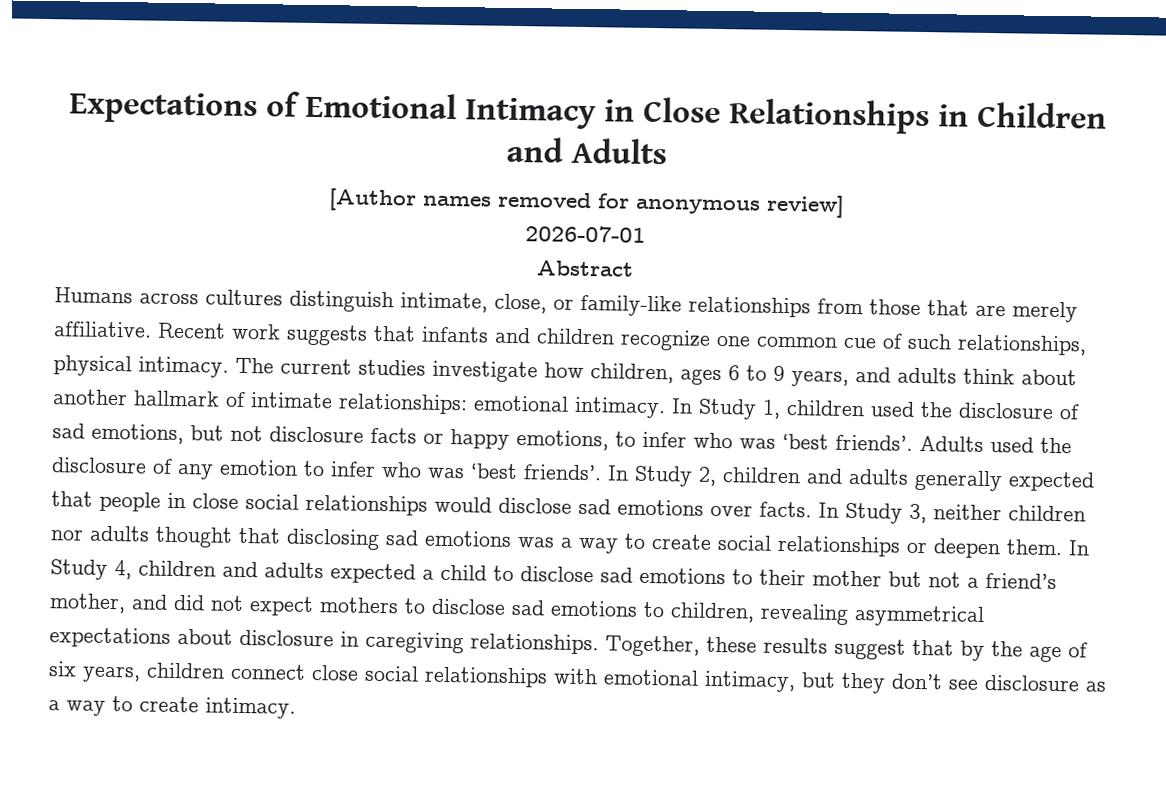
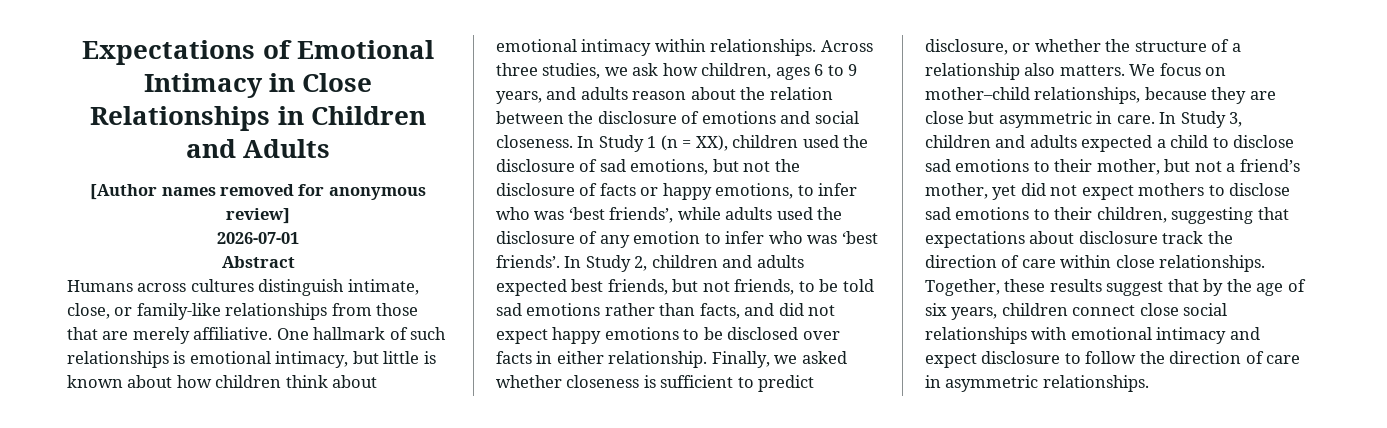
[157,322,1087,356] [53,355,538,383] Recent work suggests that infants and children recognize one common cue of such relationships, physical intimacy. The current studies investigate -> [276,327,447,340] [67,351,436,368] [67,375,378,388] [496,39,873,56] [496,63,659,79] One hallmark of such relationships is emotional intimacy, but little is known about how children think about emotional intimacy within relationships. Across three studies, we ask
[963,368,1077,386] [52,389,781,420] think about another hallmark of intimate relationships: emotional intimacy. In Study 1, -> [632,87,833,100] [496,111,859,124] [496,135,728,152] reason about the relation between the disclosure of emotions and social closeness. In Study 1 (n = XX),
[269,426,364,443] disclosure -> [774,159,800,172] [496,183,598,196] the disclosure of
[835,434,984,452] friends’. Adults -> [609,207,773,223] friends’, while adults
[914,469,1095,492] [51,491,1086,524] [50,525,1090,559] [50,559,132,580] generally expected that people in close social relationships would disclose sad emotions over facts. In Study 3, neither children nor adults thought that disclosing sad emotions was a way to create social relationships or deepen them. In Study 4, -> [496,279,874,296] [496,303,836,319] [496,327,840,344] [496,351,847,368] [496,375,815,392] [925,39,1241,55] [925,63,1227,80] [925,87,1276,104] [925,111,1243,128] expected best friends, but not friends, to be told sad emotions rather than facts, and did not expect happy emotions to be disclosed over facts in either relationship. Finally, we asked whether closeness is sufficient to predict disclosure, or whether the structure of a relationship also matters. We focus on mother–child relationships, because they are close but asymmetric in care. In Study 3,
[812,570,882,587] mother -> [1096,159,1160,175] mother,
[131,594,168,610] and -> [992,185,1017,200] yet
[670,602,985,627] [49,627,464,654] children, revealing asymmetrical expectations about disclosure in caregiving -> [1054,207,1289,224] [925,231,1233,248] [925,255,1155,268] their children, suggesting that expectations about disclosure track the direction of care within close
[704,670,1106,694] [48,696,296,719] intimacy, but they don’t see disclosure as a way to create intimacy. -> [1156,327,1260,344] [925,351,1301,368] [925,375,1149,392] intimacy and expect disclosure to follow the direction of care in asymmetric relationships.

